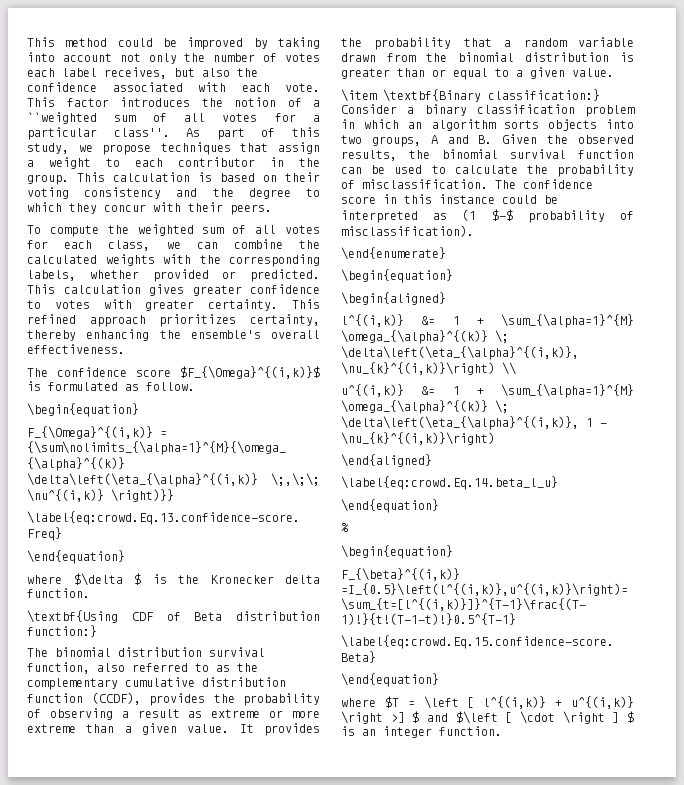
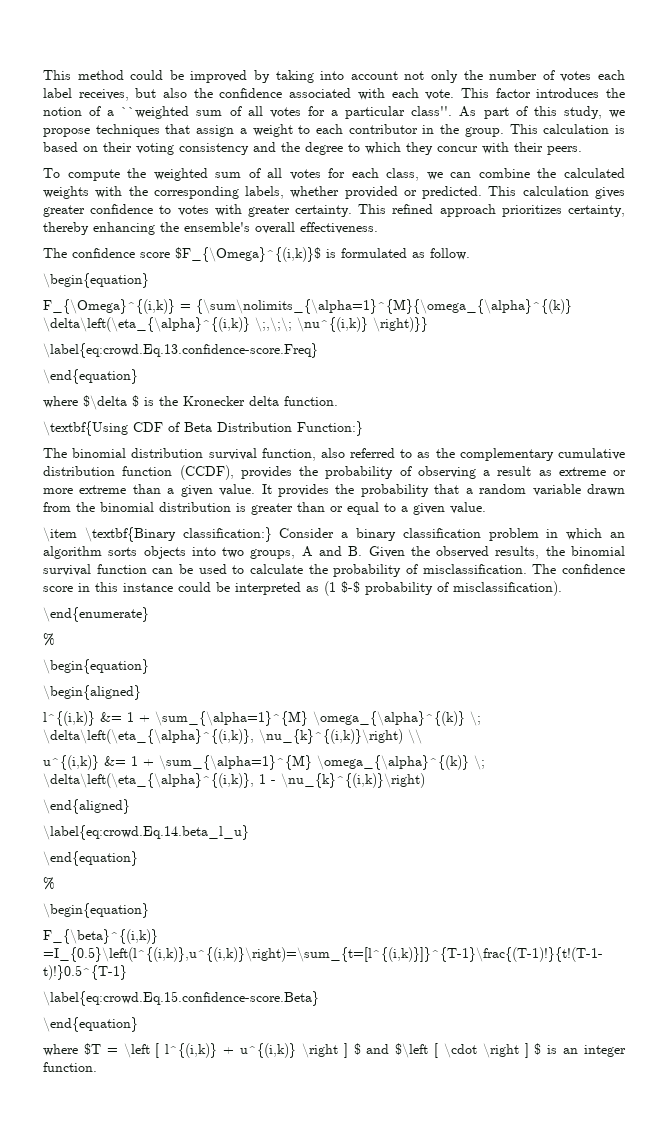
[236,611,320,621] [27,625,97,637] distribution function:} -> [217,421,363,436] Distribution Function:}
(446, 253) none -> [43,633,55,646] // %
[390,712,405,723] >] -> [343,1043,348,1058] ]

